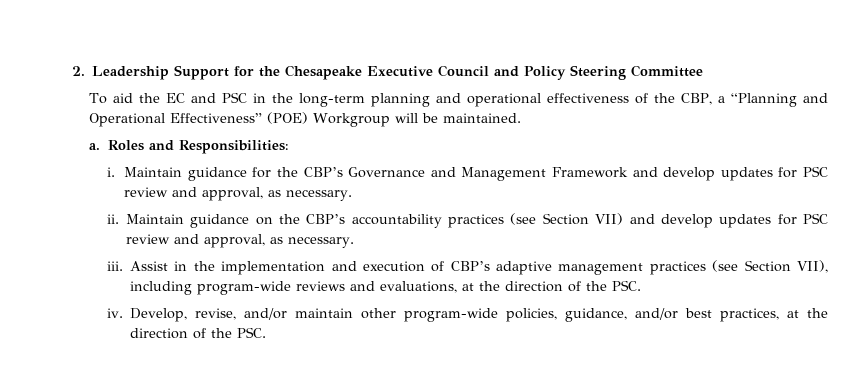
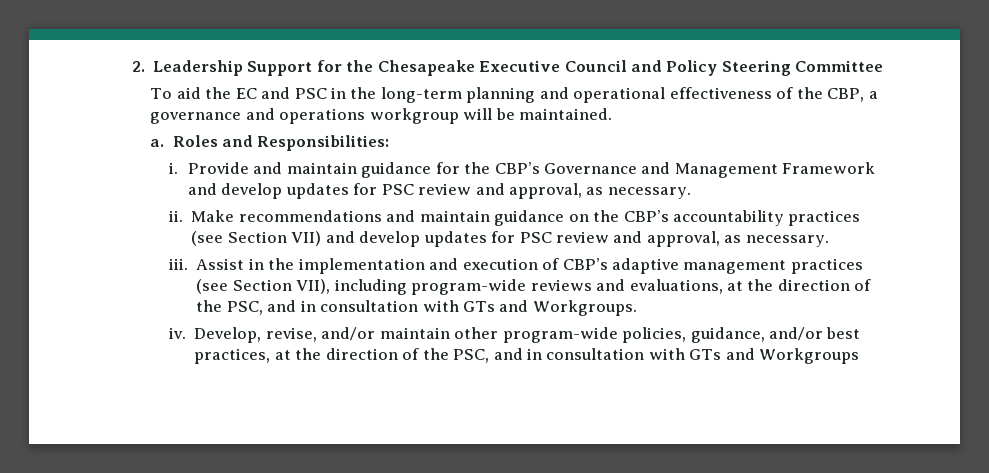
[731,93,828,107] [89,112,391,127] “Planning and Operational Effectiveness” (POE) Workgroup -> [150,108,459,124] governance and operations workgroup
[124,167,183,177] Maintain -> [187,162,357,174] Provide and maintain
[125,214,184,224] Maintain -> [191,210,490,222] Make recommendations and maintain
[611,280,641,291] PSC. -> [226,300,637,316] PSC, and in consultation with GTs and Workgroups.
[236,327,266,338] PSC. -> [453,348,860,364] PSC, and in consultation with GTs and Workgroups

